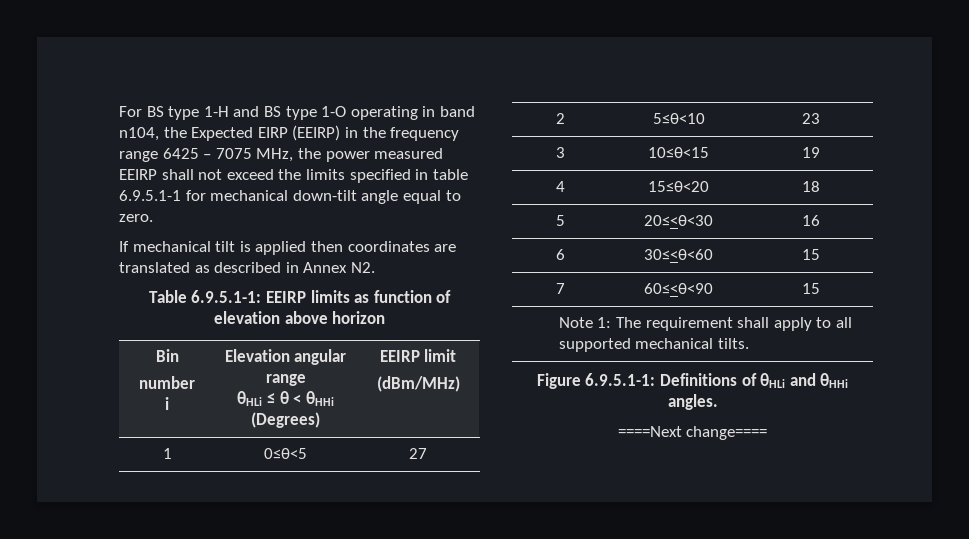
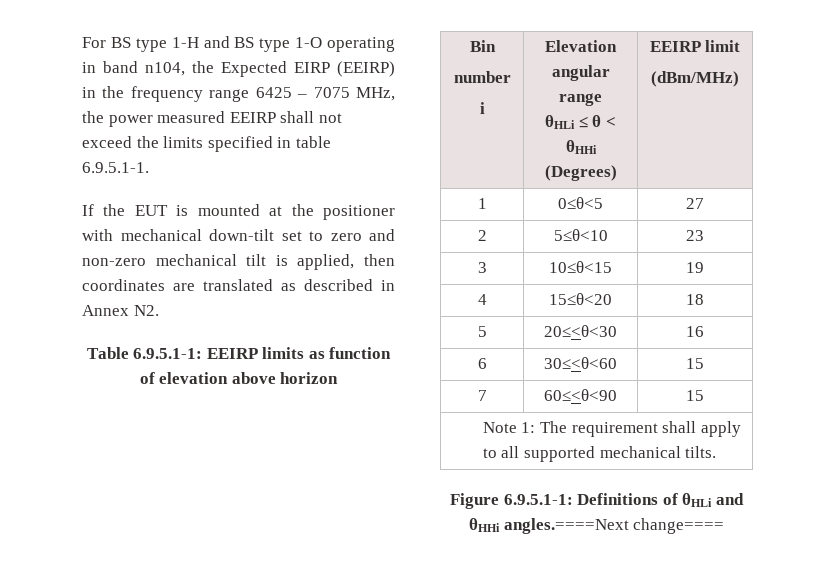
[119,190,461,204] [119,214,153,222] [119,241,129,252] 6.9.5.1-1 for mechanical down-tilt angle equal to zero. // If -> [82,162,149,173] [82,204,395,220] [82,229,395,241] [82,258,146,266] 6.9.5.1-1. // If the EUT is mounted at the positioner with mechanical down-tilt set to zero and non-zero
[255,241,307,255] applied -> [297,254,355,270] applied,
[667,394,718,410] [617,426,682,437] angles. // ====Next -> [503,518,629,534] angles.====Next

